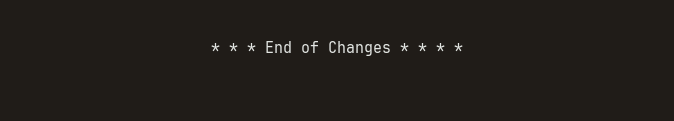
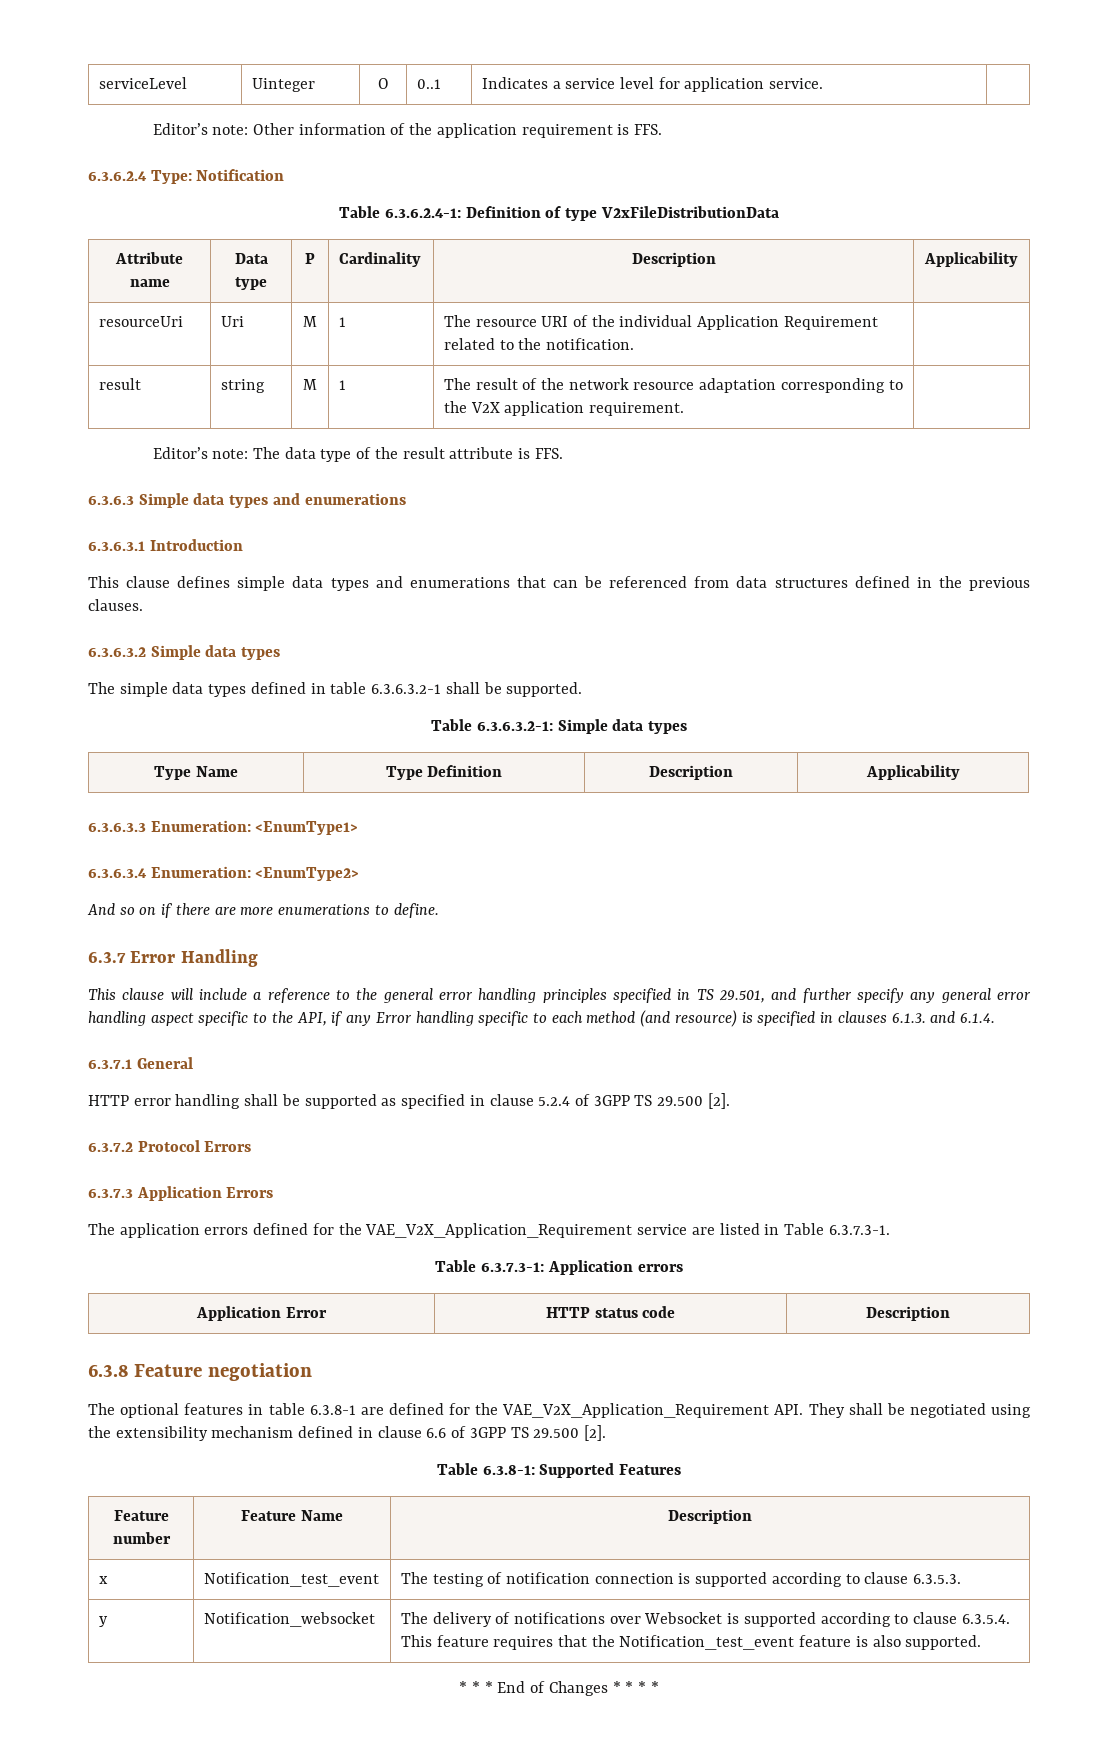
(211, 48) none -> [98,77,187,89] [251,78,315,92] [377,78,389,89] [416,79,441,89] [481,77,824,92] [152,123,663,138] [88,169,285,184] [339,206,779,221] [115,252,183,264] [129,279,170,287] [234,253,268,264] [235,277,267,290] [305,253,315,264] [338,252,421,267] [631,252,716,267] [924,252,1018,267] [98,316,183,327] [220,316,244,327] [303,316,317,327] [338,317,346,327] [443,315,878,330] [443,338,634,350] [98,378,141,390] [220,379,265,393] [303,379,317,390] [338,380,346,390] [443,378,903,393] [443,401,684,416] [152,447,563,462] [88,493,406,508] [88,539,243,551] [88,576,1030,591] [88,599,143,611] [88,645,281,660] [88,682,583,697] [431,719,687,734] [154,766,238,780] [385,765,503,780] [649,765,734,780] [865,765,960,780] [88,820,359,835] [88,866,360,881] [87,903,439,918] [88,949,258,967] [88,988,1032,1003] [88,1010,995,1027] [88,1057,193,1069] [88,1093,730,1109] [88,1140,252,1152] [88,1186,274,1201] [88,1223,890,1238] [435,1260,683,1275] [196,1306,327,1321] [545,1306,676,1318] [866,1306,951,1321] [88,1363,312,1381] [88,1403,1031,1418] [88,1425,606,1441] [436,1463,682,1478] [113,1510,169,1521] [112,1532,171,1544] [241,1510,343,1521] [668,1509,753,1524] [98,1576,108,1584] [203,1572,379,1587] [400,1572,962,1587] [98,1616,108,1627] [203,1612,375,1627] [400,1612,1010,1627] [400,1635,982,1650] serviceLevel | Uinteger | O | 0..1 | Indicates a service level for application service. | // Editor’s note: Other information of the application requirement is FFS. // 6.3.6.2.4 Type: Notification // Table 6.3.6.2.4-1: Definition of type V2xFileDistributionData // Attribute name | Data type | P | Cardinality | Description | Applicability // resourceUri | Uri | M | 1 | The resource URI of the individual Application Requirement related to the notification. | // result | string | M | 1 | The result of the network resource adaptation corresponding to the V2X application requirement. | // Editor’s note: The data type of the result attribute is FFS. // 6.3.6.3 Simple data types and enumerations // 6.3.6.3.1 Introduction // This clause defines simple data types and enumerations that can be referenced from data structures defined in the previous clauses. // 6.3.6.3.2 Simple data types // The simple data types defined in table 6.3.6.3.2-1 shall be supported. // Table 6.3.6.3.2-1: Simple data types // Type Name | Type Definition | Description | Applicability // 6.3.6.3.3 Enumeration: <EnumType1> // 6.3.6.3.4 Enumeration: <EnumType2> // And so on if there are more enumerations to define. // 6.3.7 Error Handling // This clause will include a reference to the general error handling principles specified in TS 29.501, and further specify any general error handling aspect specific to the API, if any Error handling specific to each method (and resource) is specified in clauses 6.1.3. and 6.1.4. // 6.3.7.1 General // HTTP error handling shall be supported as specified in clause 5.2.4 of 3GPP TS 29.500 [2]. // 6.3.7.2 Protocol Errors // 6.3.7.3 Application Errors // The application errors defined for the VAE_V2X_Application_Requirement service are listed in Table 6.3.7.3-1. // Table 6.3.7.3-1: Application errors // Application Error | HTTP status code | Description // 6.3.8 Feature negotiation // The optional features in table 6.3.8-1 are defined for the VAE_V2X_Application_Requirement API. They shall be negotiated using the extensibility mechanism defined in clause 6.6 of 3GPP TS 29.500 [2]. // Table 6.3.8-1: Supported Features // Feature number | Feature Name | Description // x | Notification_test_event | The testing of notification connection is supported according to clause 6.3.5.3. // y | Notification_websocket | The delivery of notifications over Websocket is supported according to clause 6.3.5.4. This feature requires that the Notification_test_event feature is also supported. //

